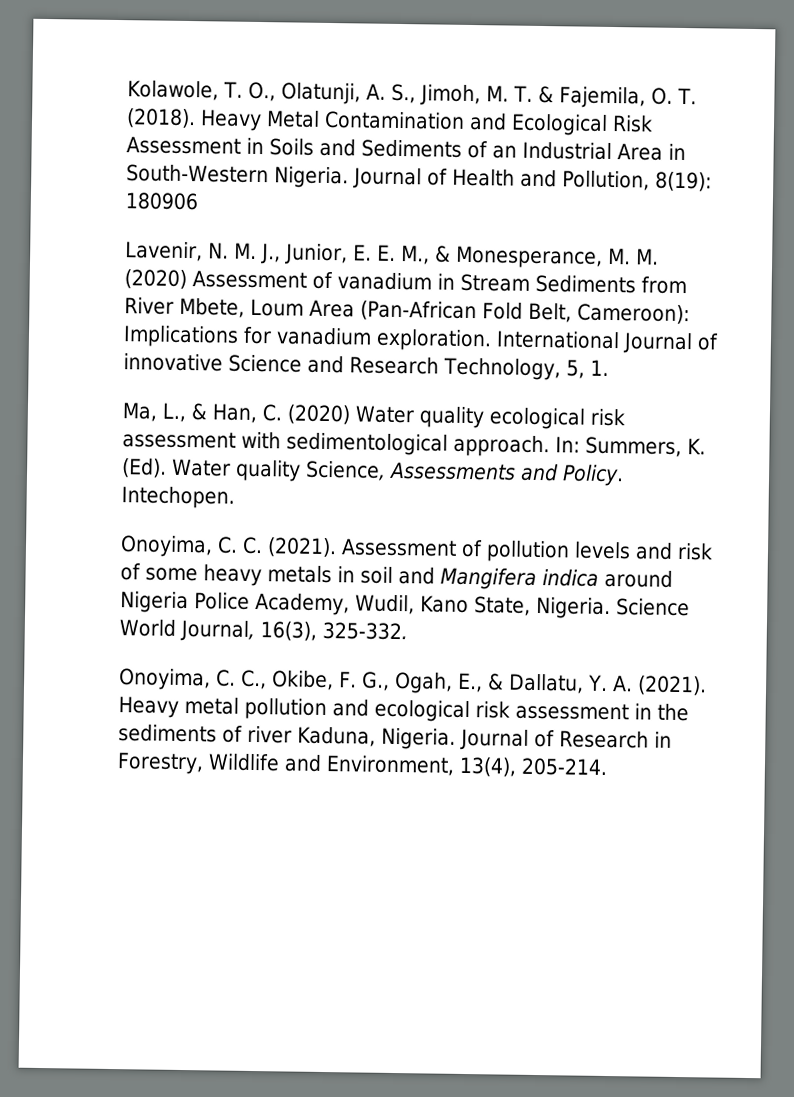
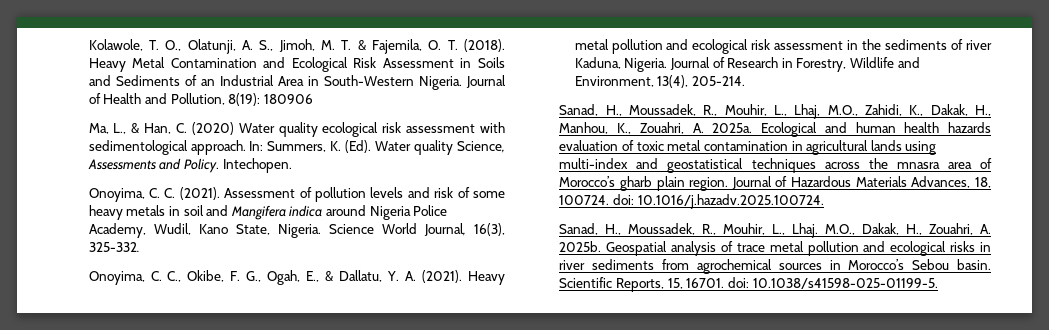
[125,241,660,269] [124,269,688,295] [124,297,691,325] [123,325,720,355] [123,353,610,381] // Lavenir, N. M. J., Junior, E. E. M., & Monesperance, M. M. (2020) Assessment of vanadium in Stream Sediments from River Mbete, Loum Area (Pan-African Fold Belt, Cameroon): Implications for vanadium exploration. International Journal of innovative Science and Research Technology, 5, 1. -> (313, 99) none
(609, 767) none -> [559,104,991,119] [559,122,991,137] [559,140,937,155] [559,158,992,173] [559,176,991,191] [559,194,824,209] [559,223,991,238] [559,241,992,256] [559,259,991,274] [559,277,938,292] // Sanad, H., Moussadek, R., Mouhir, L., Lhaj, M.O., Zahidi, K., Dakak, H., Manhou, K., Zouahri, A. 2025a. Ecological and human health hazards evaluation of toxic metal contamination in agricultural lands using multi-index and geostatistical techniques across the mnasra area of Morocco’s gharb plain region. Journal of Hazardous Materials Advances, 18, 100724. doi: 10.1016/j.hazadv.2025.100724. // Sanad, H., Moussadek, R., Mouhir, L., Lhaj. M.O., Dakak, H., Zouahri, A. 2025b. Geospatial analysis of trace metal pollution and ecological risks in river sediments from agrochemical sources in Morocco’s Sebou basin. Scientific Reports, 15, 16701. doi: 10.1038/s41598-025-01199-5.

